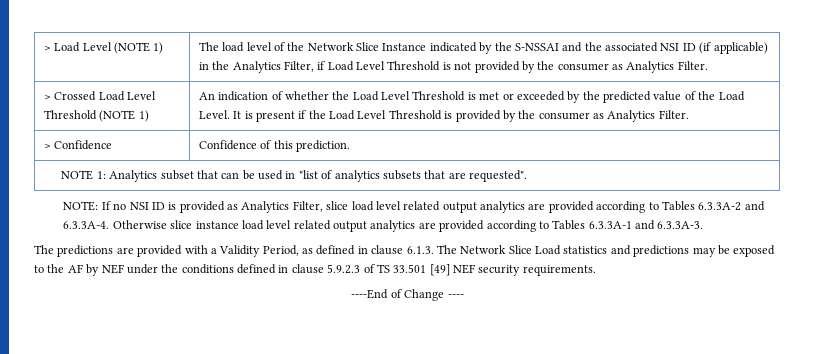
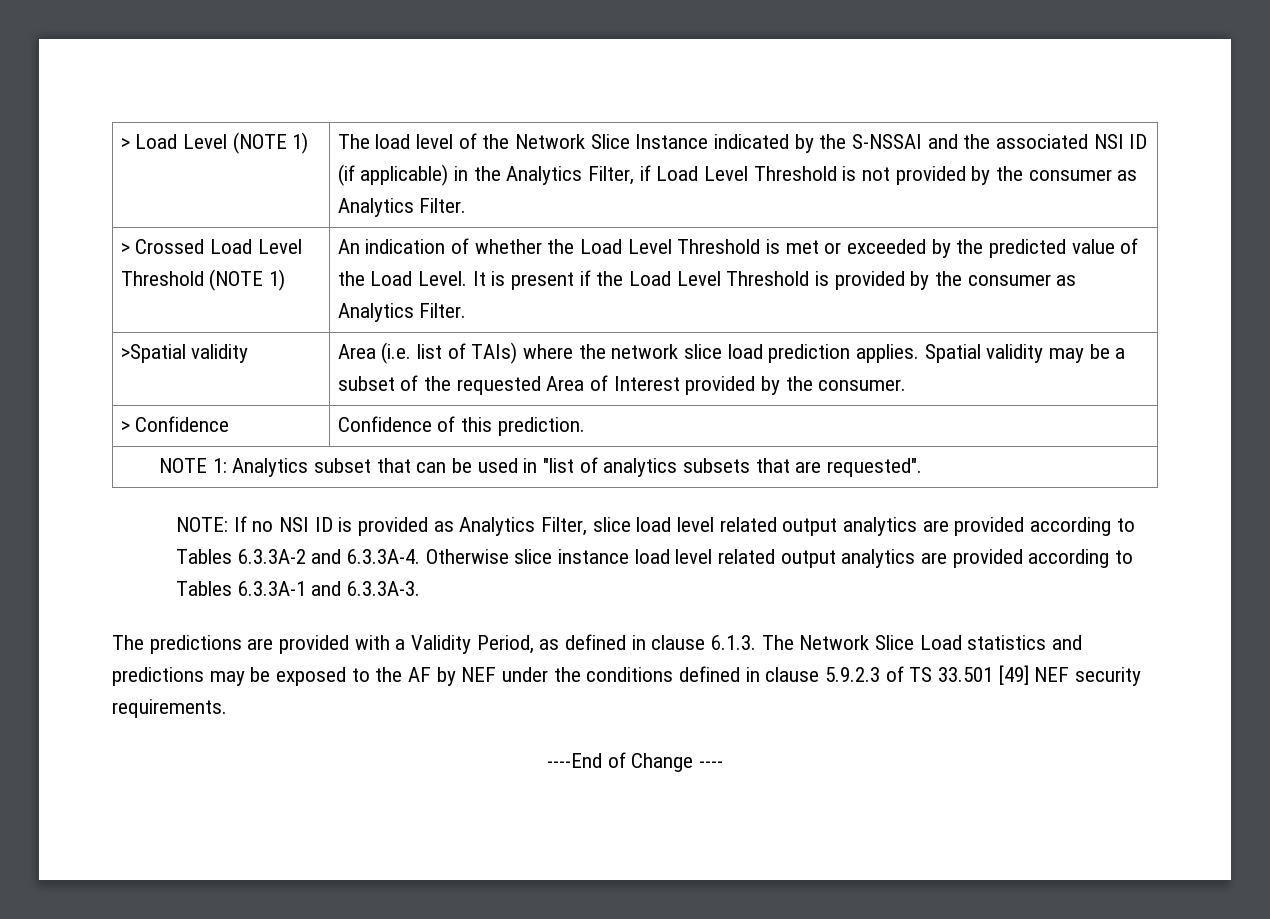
(689, 114) none -> [120,344,249,363] [337,342,1126,364] [337,375,907,395] // >Spatial validity | Area (i.e. list of TAIs) where the network slice load prediction applies. Spatial validity may be a subset of the requested Area of Interest provided by the consumer.

